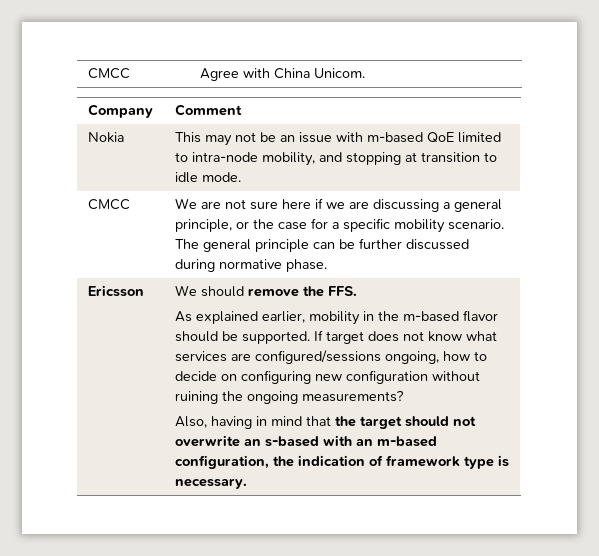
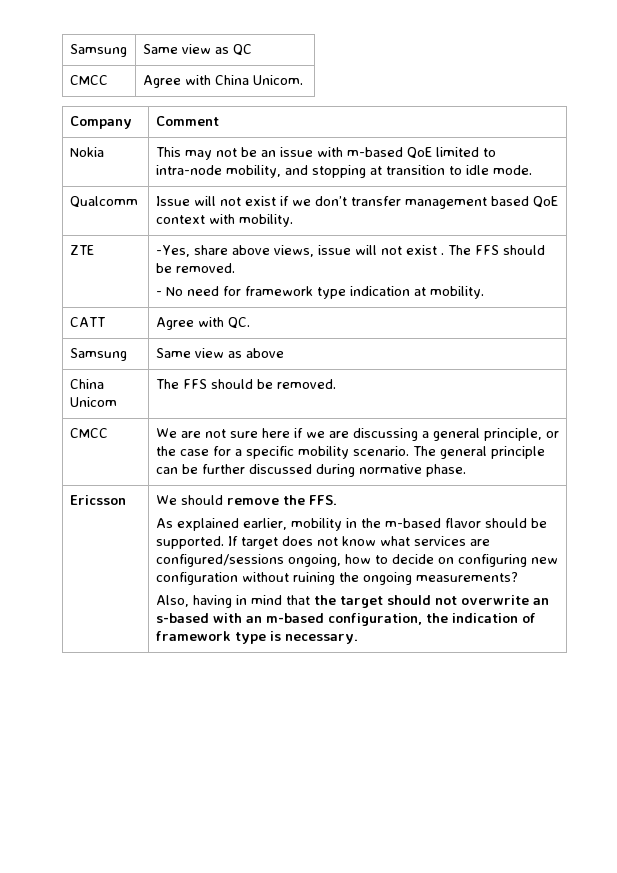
(87, 73) none -> [69,44,127,57] [142,44,252,56] Samsung | Same view as QC //
(241, 177) none -> [69,196,138,208] [155,196,558,209] [155,214,293,227] [69,245,94,255] [155,245,545,257] [155,263,235,273] [155,286,484,299] [69,317,105,327] [155,317,250,330] [69,348,127,361] [155,348,284,358] [69,379,104,389] [69,397,117,407] [155,379,336,389] // Qualcomm | Issue will not exist if we don’t transfer management based QoE context with mobility. // ZTE | -Yes, share above views, issue will not exist . The FFS should be removed. // - No need for framework type indication at mobility. // CATT | Agree with QC. // Samsung | Same view as above // China Unicom | The FFS should be removed.

